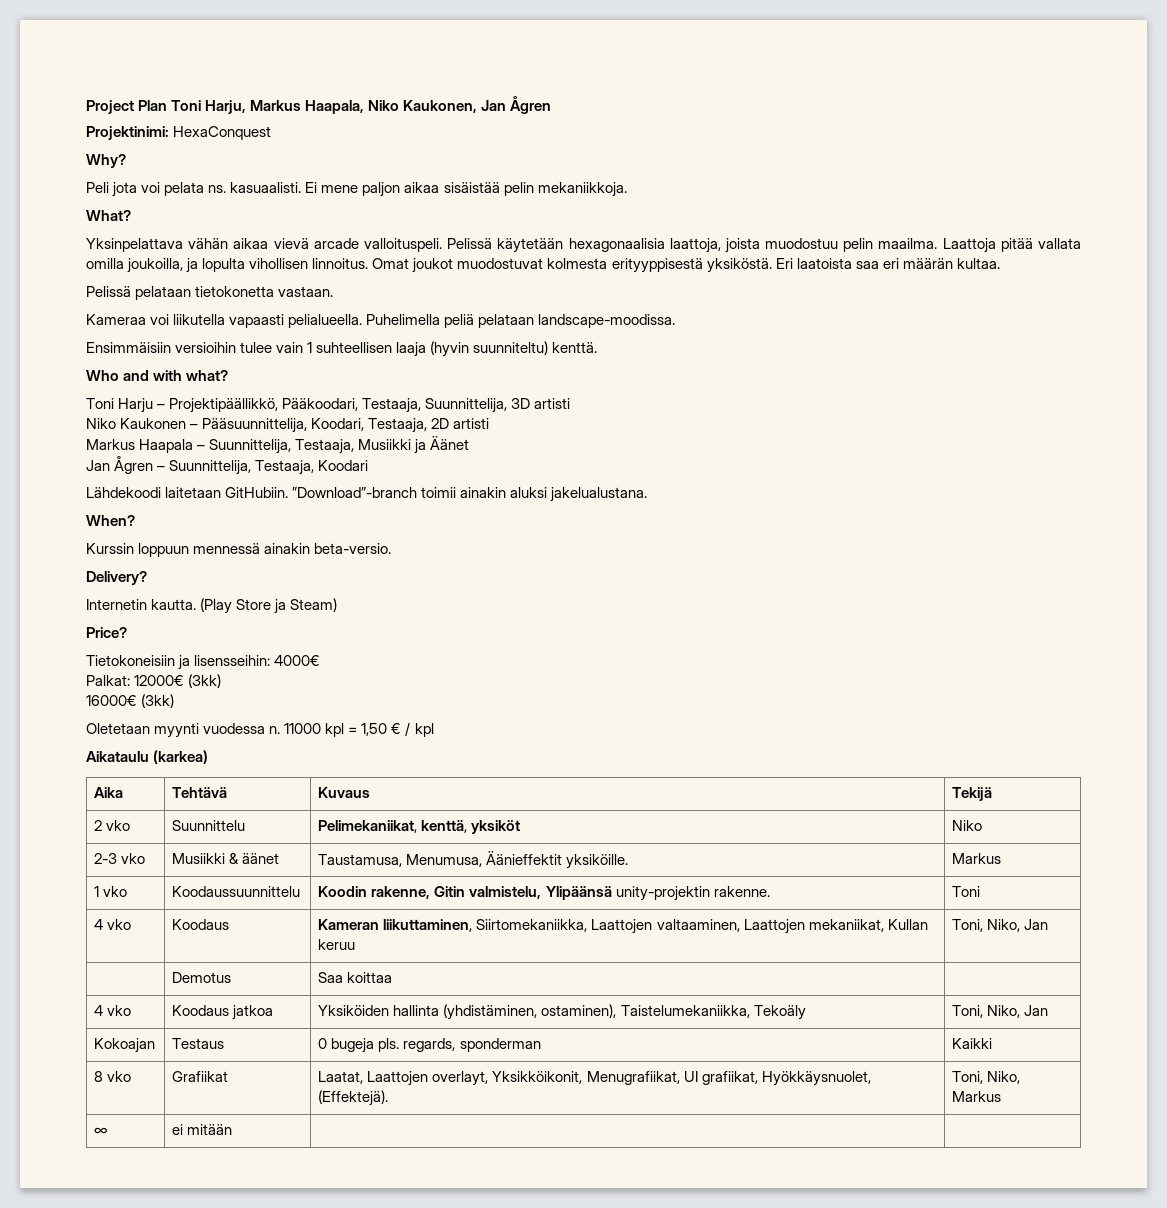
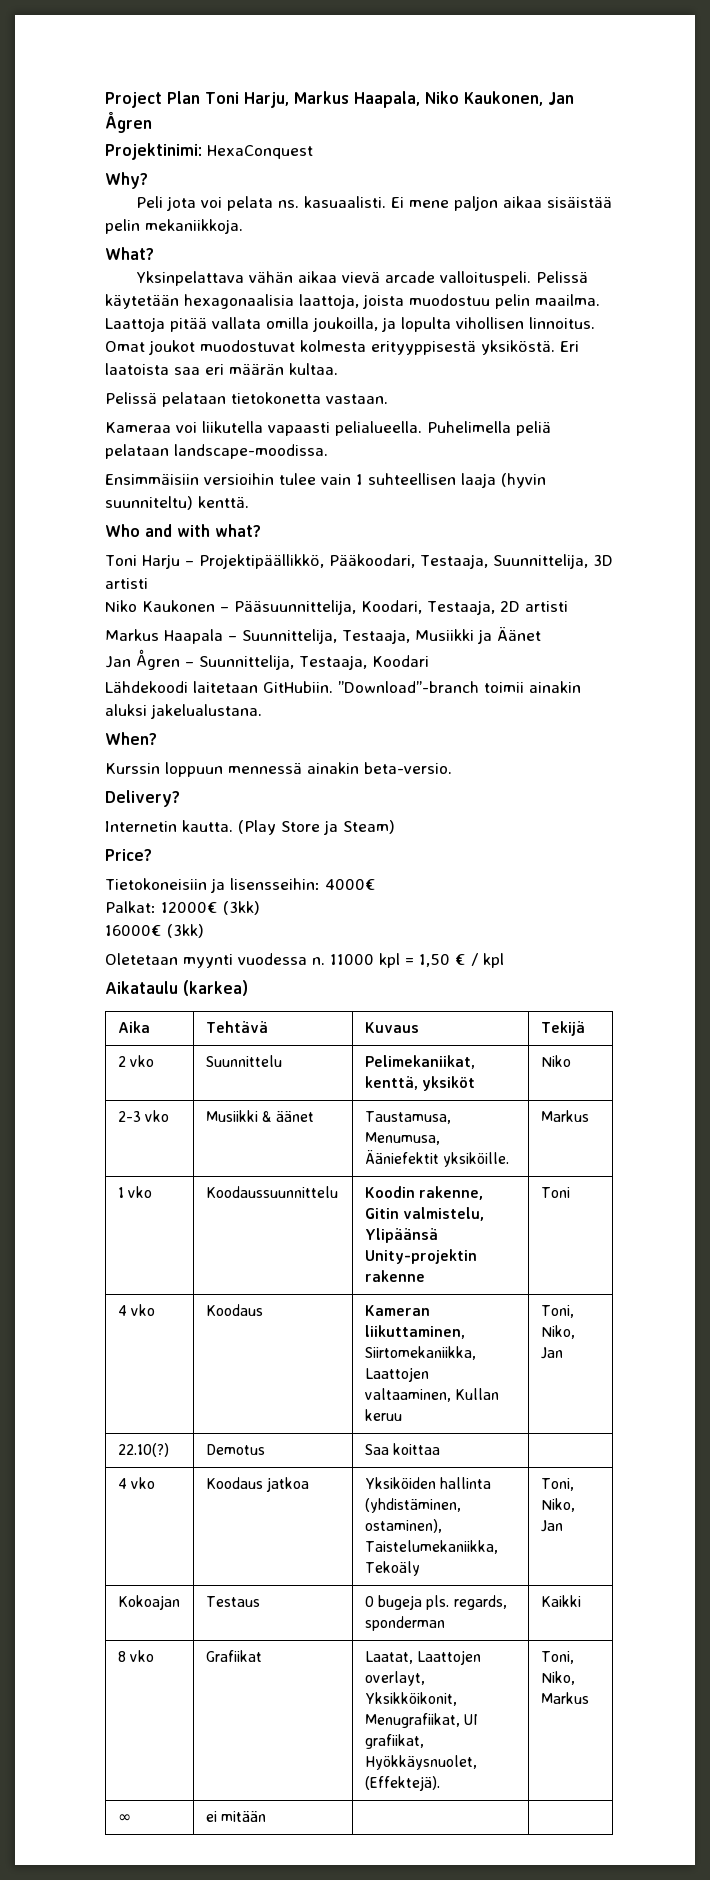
[486,851,563,865] Äänieffektit -> [364,1150,439,1164] Ääniefektit
[615,886,770,901] unity-projektin rakenne. -> [364,1249,477,1264] [364,1270,425,1282] Unity-projektin rakenne
[743,919,884,934] Laattojen mekaniikat, -> (451, 1395) none
(1049, 924) none -> [117,1443,169,1457] 22.10(?)

